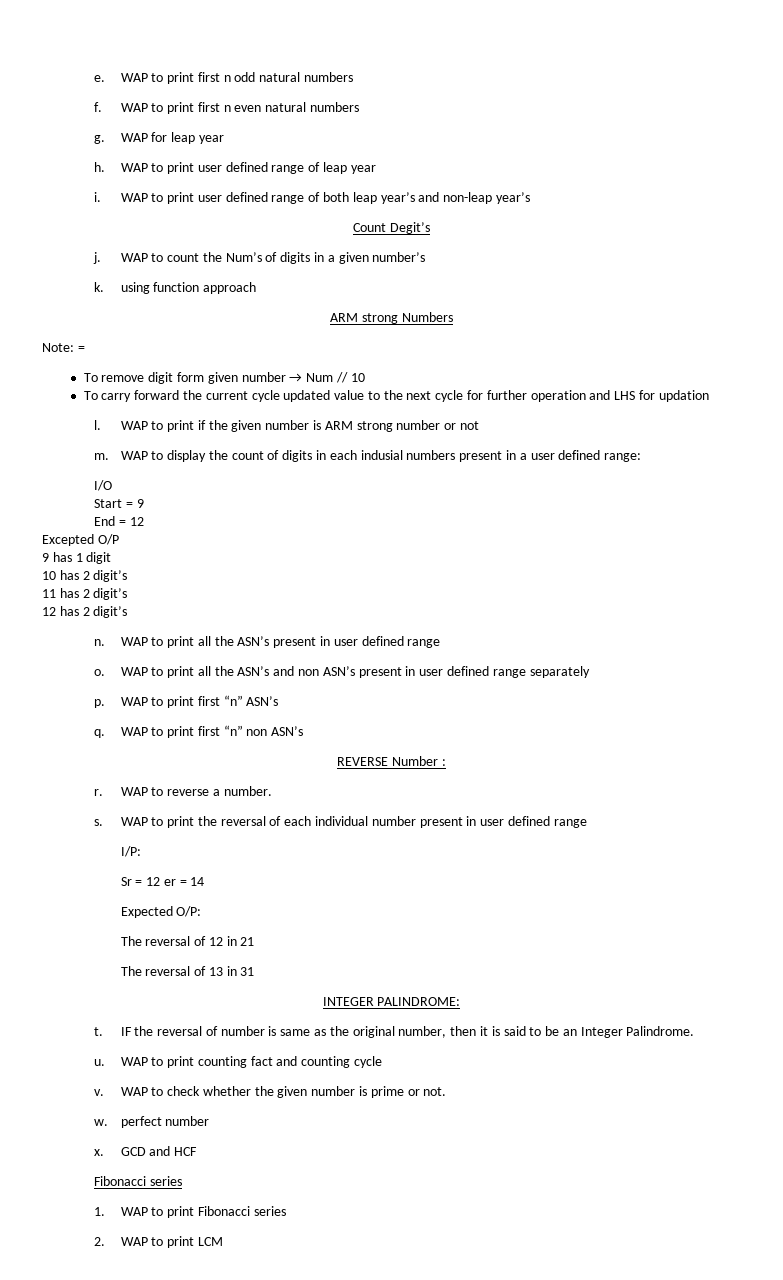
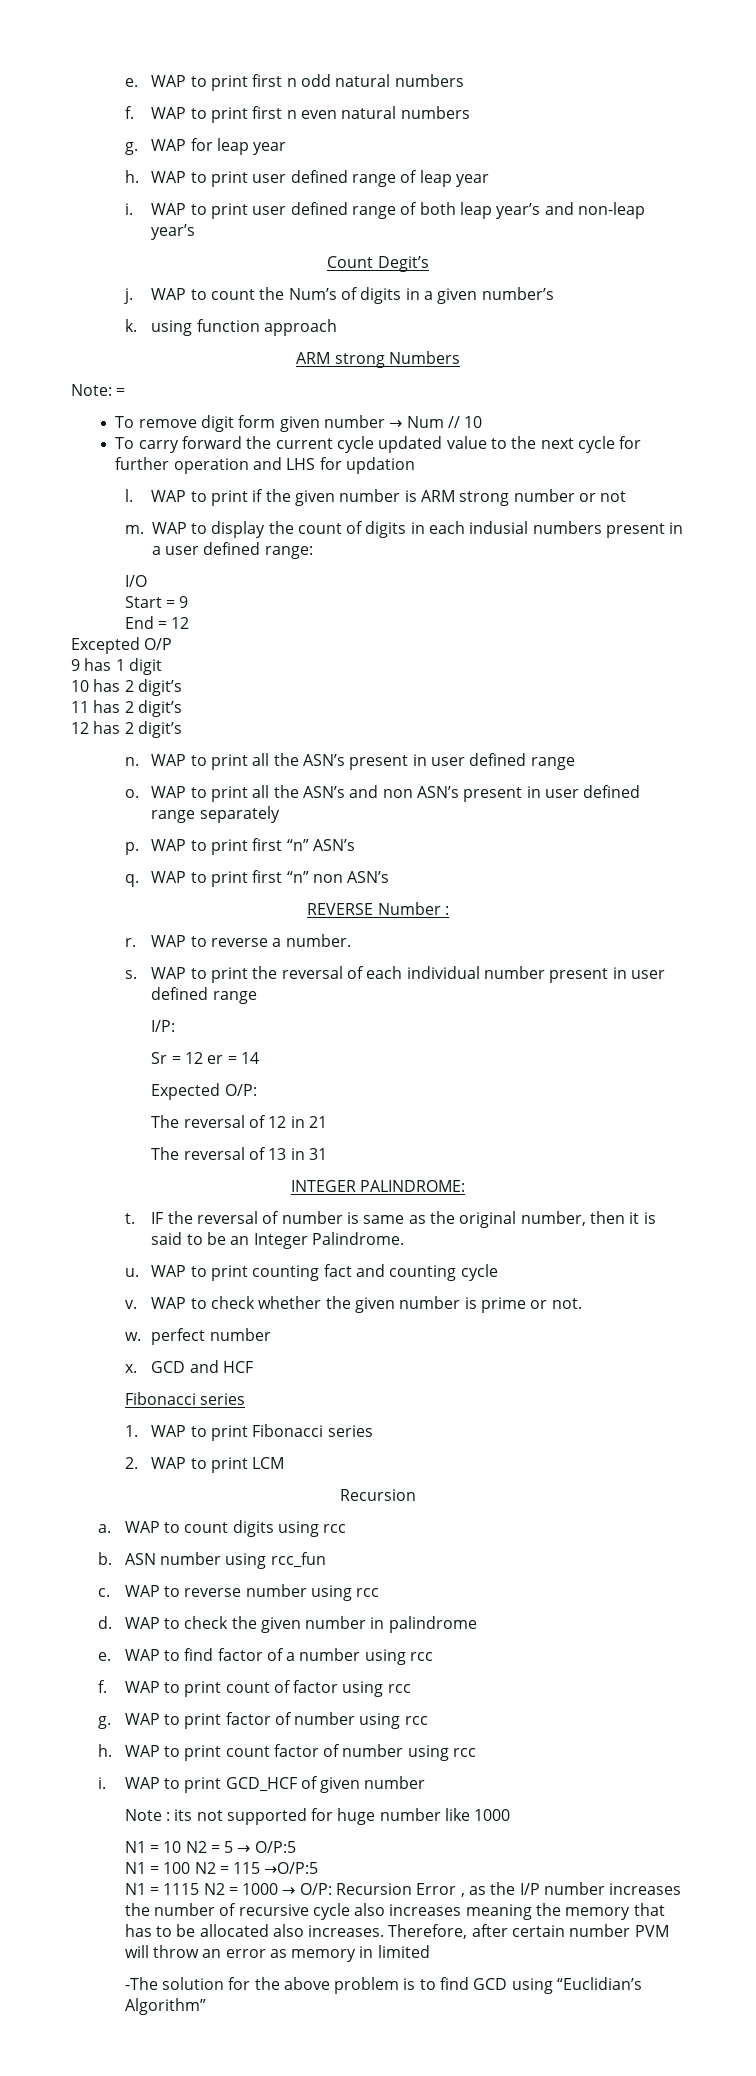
(223, 1241) none -> [340,1489,416,1501] [97,1520,347,1537] [97,1552,326,1569] [97,1584,380,1601] [97,1616,477,1633] [97,1648,434,1665] [97,1680,411,1697] [97,1712,428,1729] [97,1744,477,1761] [97,1776,426,1793] [124,1808,511,1825] [124,1841,296,1853] [124,1862,319,1874] [124,1882,682,1897] [124,1903,665,1920] [124,1924,669,1939] [124,1945,430,1962] [124,1977,643,1994] [124,1998,206,2015] // Recursion // a. WAP to count digits using rcc // b. ASN number using rcc_fun // c. WAP to reverse number using rcc // d. WAP to check the given number in palindrome // e. WAP to find factor of a number using rcc // f. WAP to print count of factor using rcc // g. WAP to print factor of number using rcc // h. WAP to print count factor of number using rcc // i. WAP to print GCD_HCF of given number // Note : its not supported for huge number like 1000 // N1 = 10 N2 = 5 → O/P:5 // N1 = 100 N2 = 115 →O/P:5 // N1 = 1115 N2 = 1000 → O/P: Recursion Error , as the I/P number increases the number of recursive cycle also increases meaning the memory that has to be allocated also increases. Therefore, after certain number PVM will throw an error as memory in limited // -The solution for the above problem is to find GCD using “Euclidian’s Algorithm”

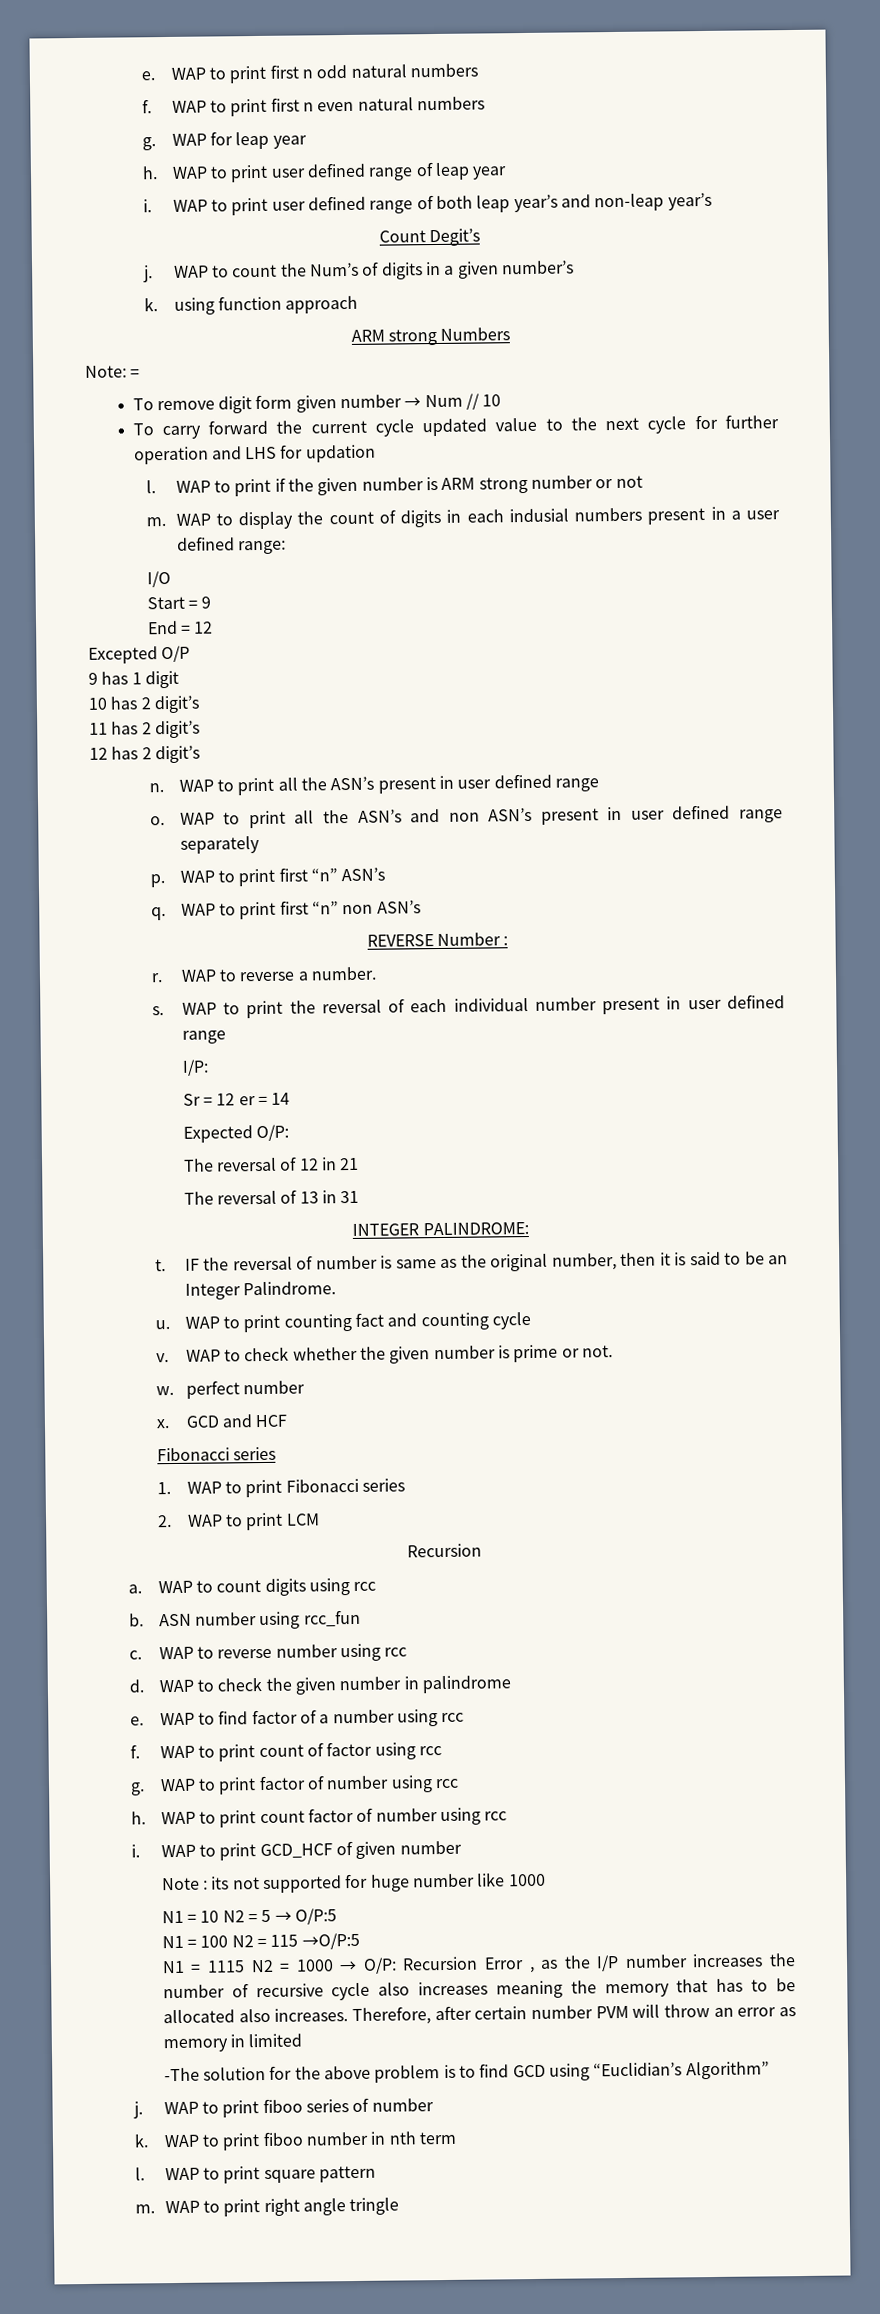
(206, 2006) none -> [132,2097,434,2119] [133,2131,458,2151] [134,2165,377,2184] [134,2197,400,2217] // j. WAP to print fiboo series of number // k. WAP to print fiboo number in nth term // l. WAP to print square pattern // m. WAP to print right angle tringle

